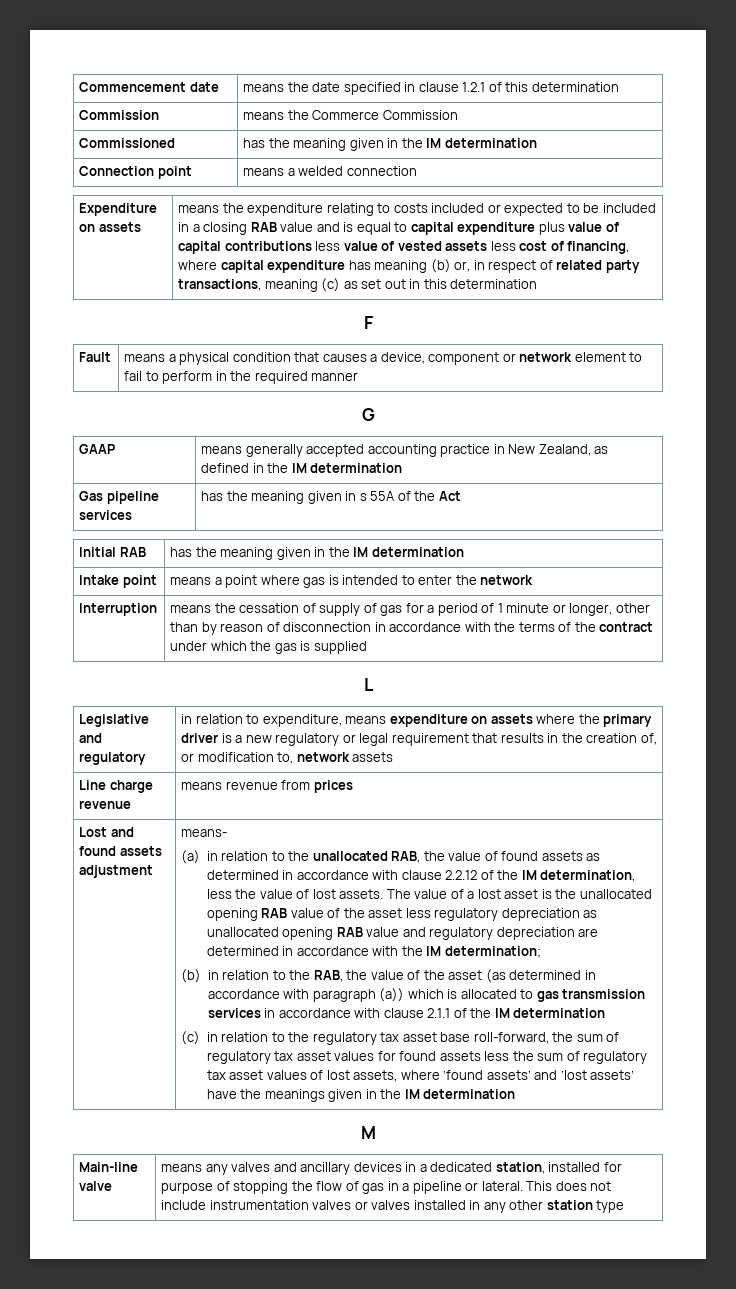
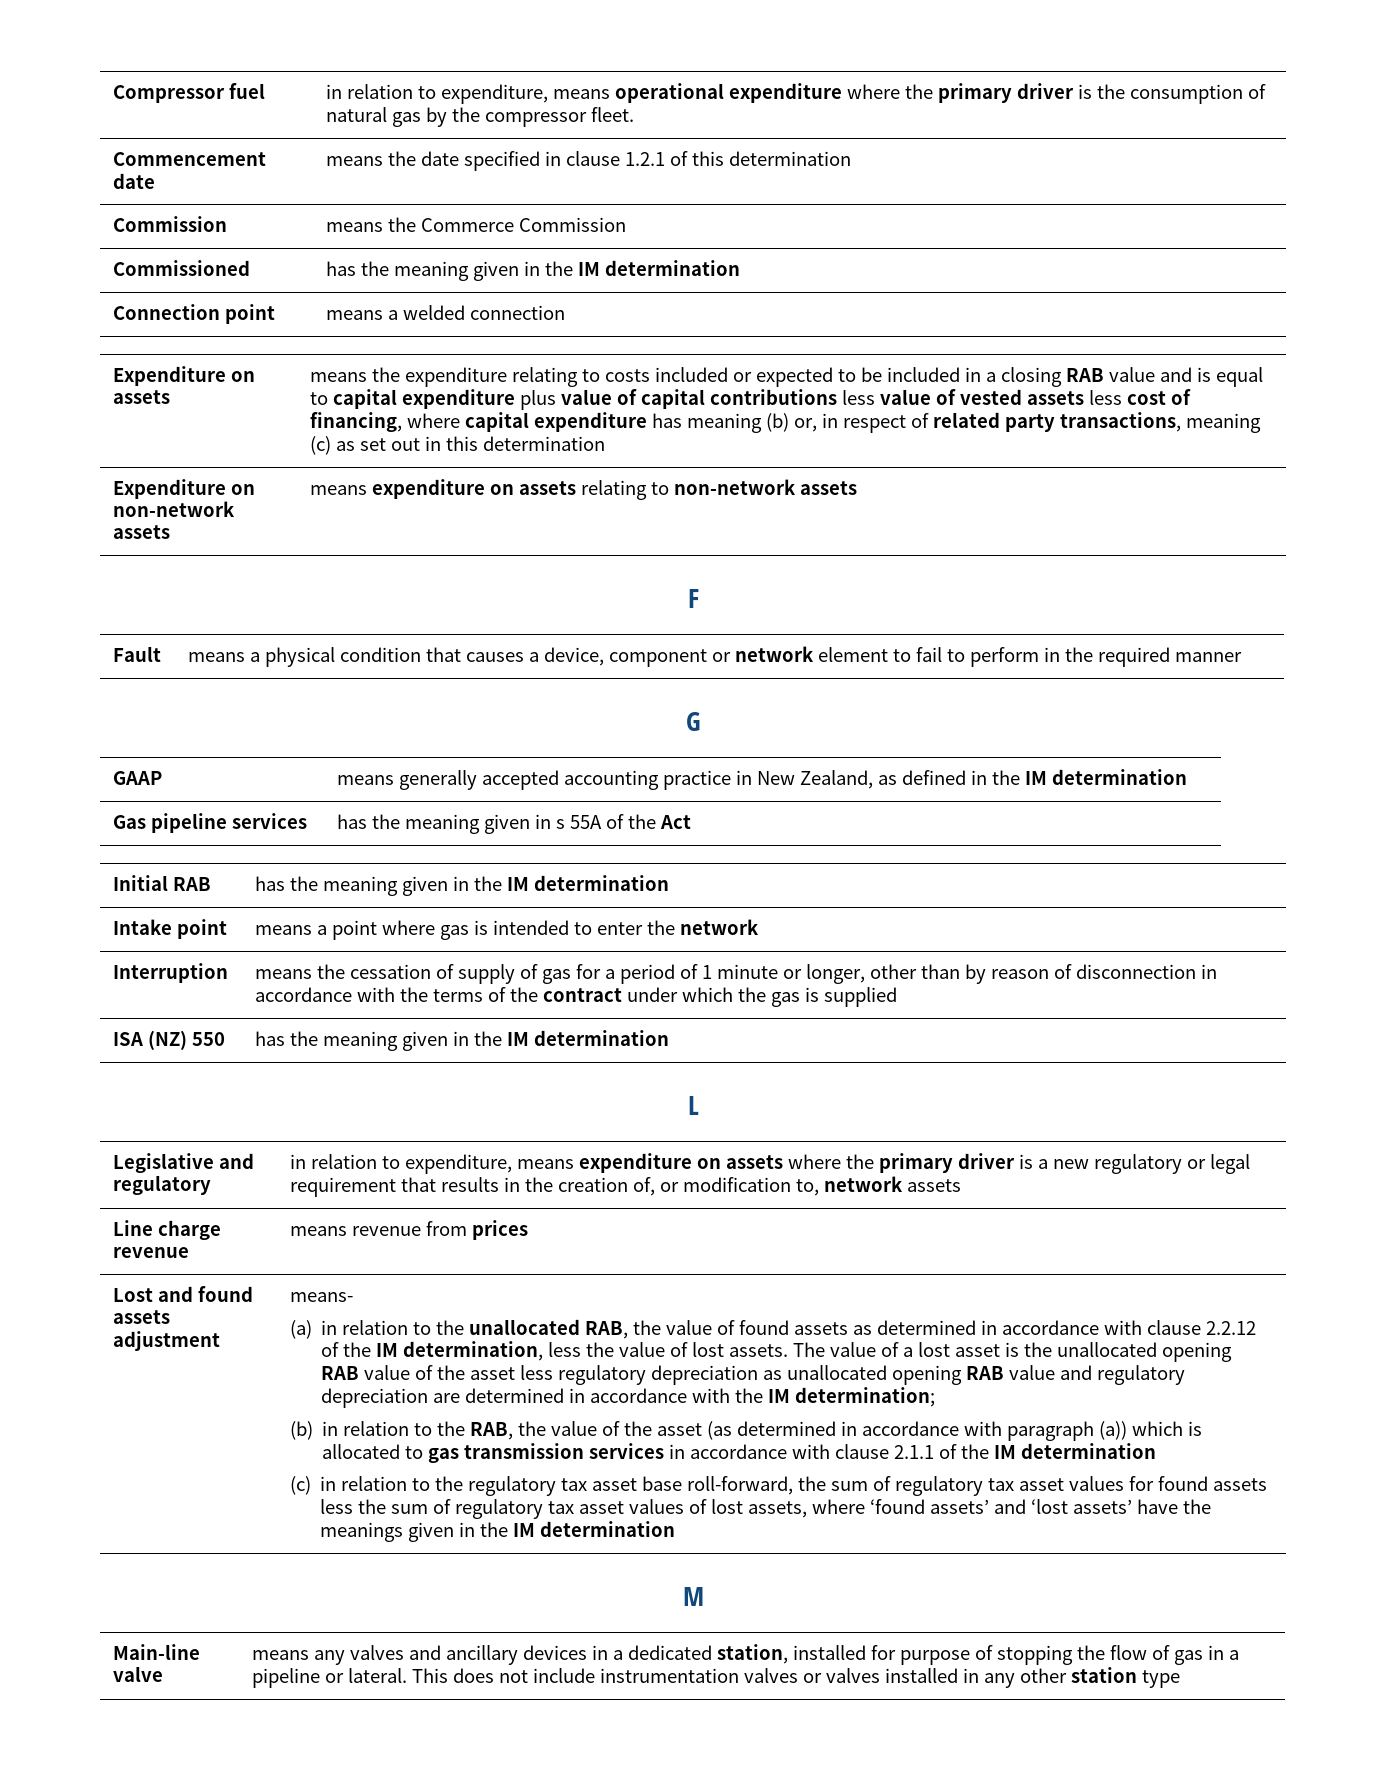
(79, 87) none -> [113,83,266,103] [326,83,1267,104] [326,107,635,127] Compressor fuel | in relation to expenditure, means operational expenditure where the primary driver is the consumption of natural gas by the compressor fleet. //
(538, 284) none -> [113,479,256,499] [113,501,236,517] [113,525,171,539] [310,479,858,500] // Expenditure on non-network assets | means expenditure on assets relating to non-network assets
(367, 647) none -> [113,1030,226,1050] [255,1030,670,1051] // ISA (NZ) 550 | has the meaning given in the IM determination

